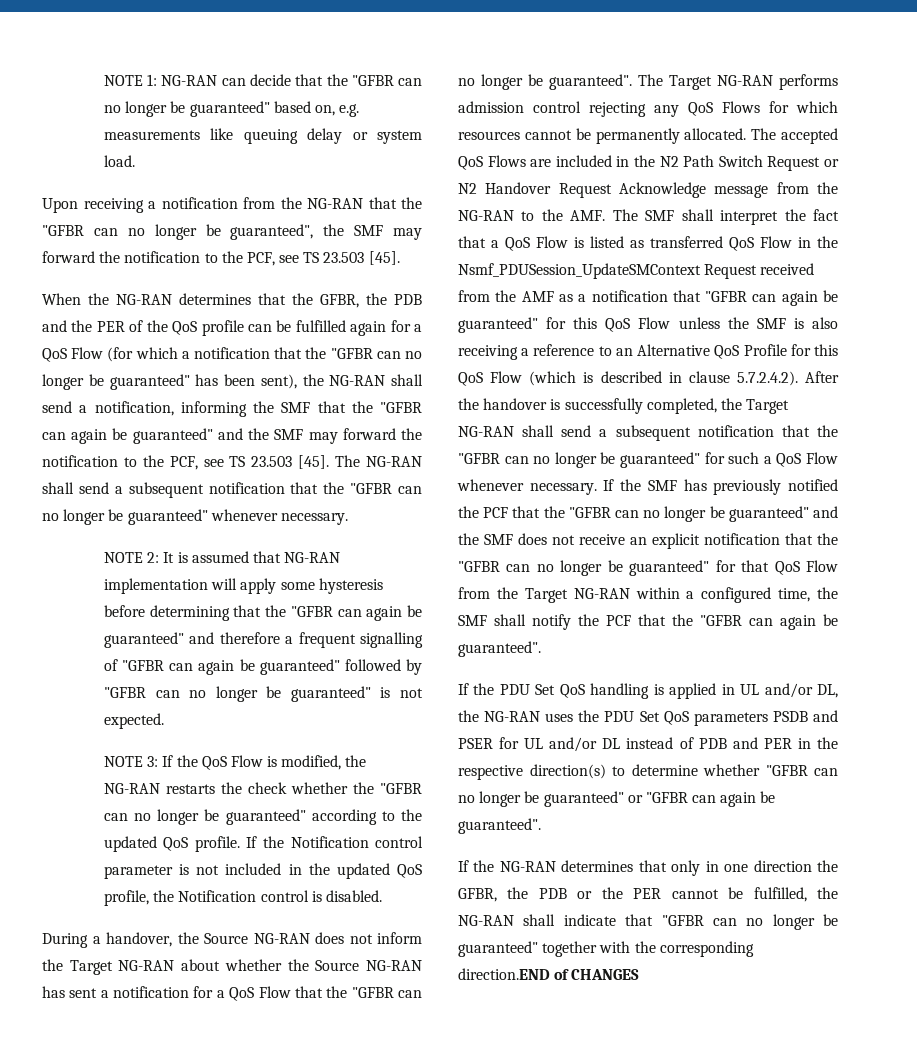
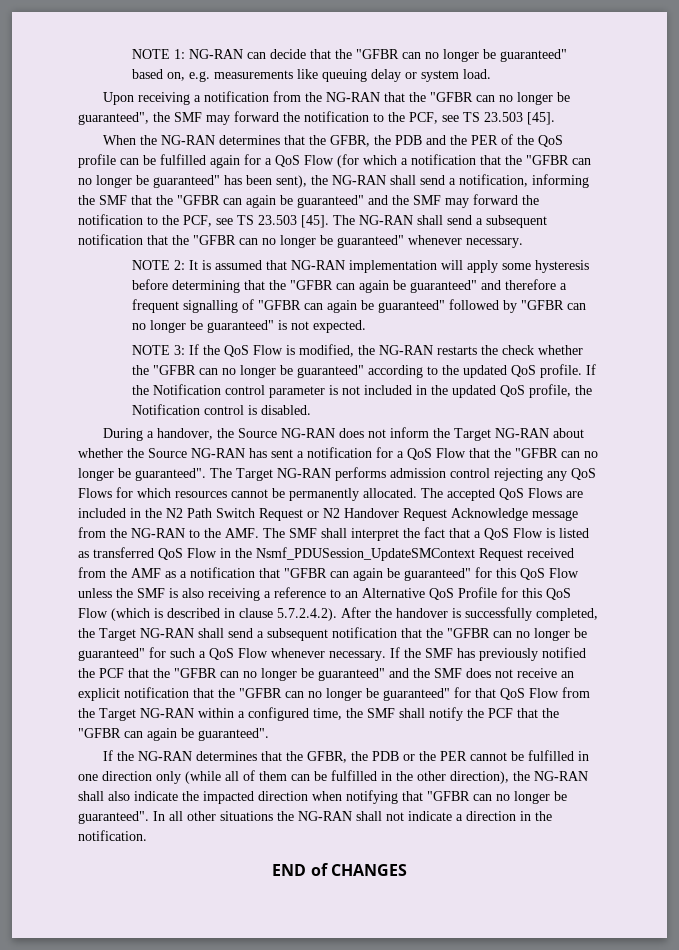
[458,683,838,699] [458,710,838,726] [458,737,838,752] [458,764,838,780] [458,791,776,807] [458,818,541,834] // If the PDU Set QoS handling is applied in UL and/or DL, the NG-RAN uses the PDU Set QoS parameters PSDB and PSER for UL and/or DL instead of PDB and PER in the respective direction(s) to determine whether "GFBR can no longer be guaranteed" or "GFBR can again be guaranteed". -> (269, 734) none
[671,860,812,876] only in one direction -> (282, 756) none
[753,887,838,902] [458,914,616,926] fulfilled, the NG-RAN shall indicate -> [527,750,589,761] [78,770,588,784] [78,790,398,804] fulfilled in one direction only (while all of them can be fulfilled in the other direction), the NG-RAN shall also indicate the impacted direction when notifying
[458,941,754,957] [458,968,550,980] guaranteed" together with the corresponding direction.END -> [78,811,552,824] [78,830,147,841] [272,864,307,876] guaranteed". In all other situations the NG-RAN shall not indicate a direction in the notification. // END

